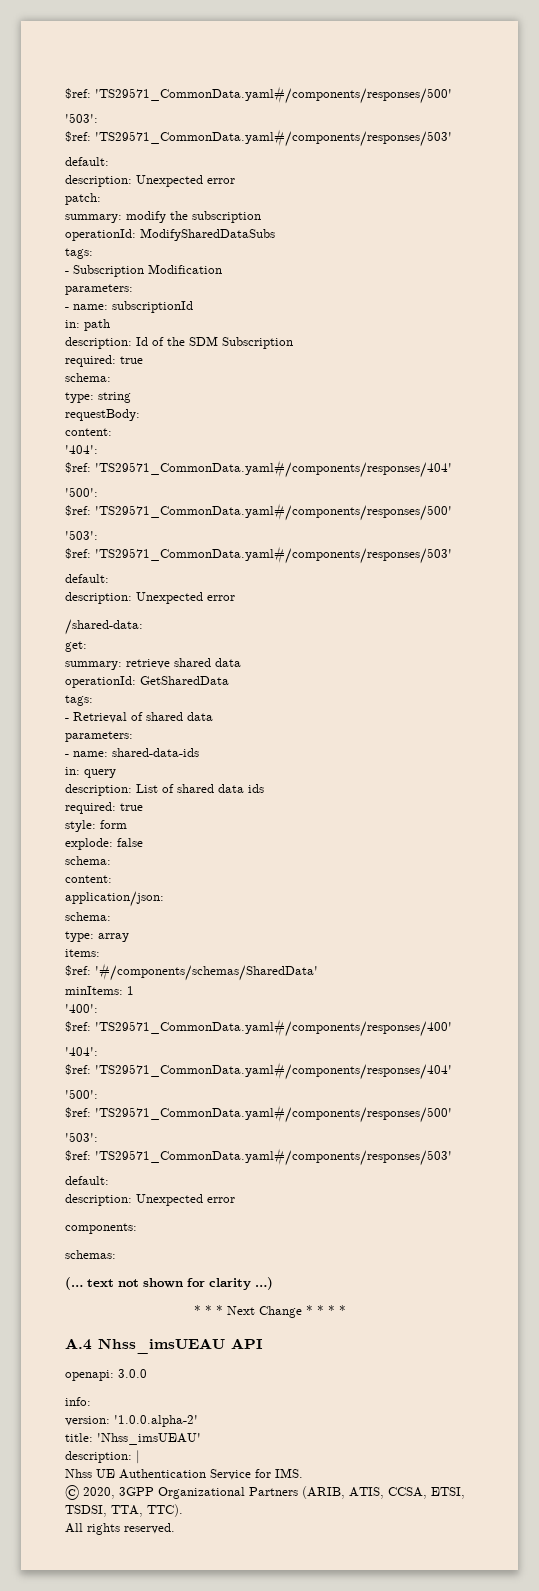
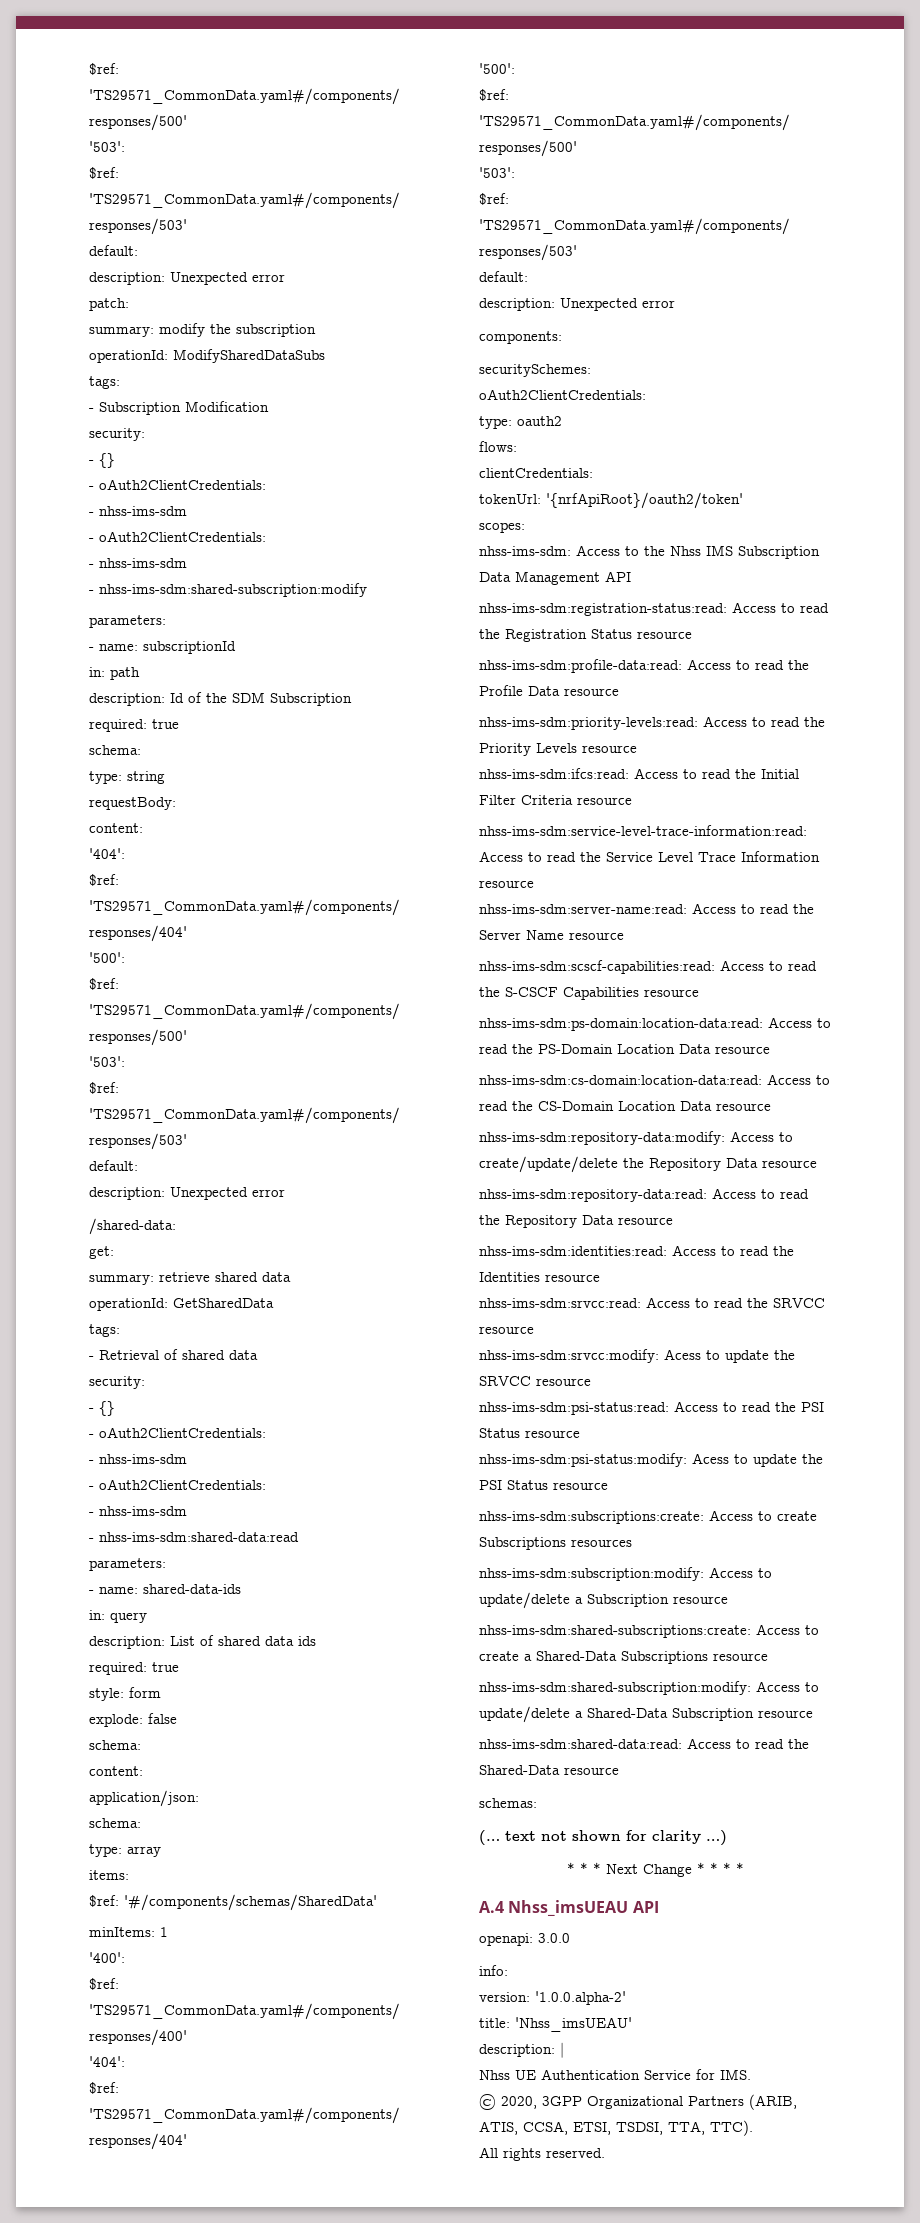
(222, 269) none -> [89,428,145,441] [89,453,115,468] [89,479,266,490] [89,506,187,516] [89,531,266,542] [89,558,187,568] [89,583,367,597] // security: // - {} // - oAuth2ClientCredentials: // - nhss-ims-sdm // - oAuth2ClientCredentials: // - nhss-ims-sdm // - nhss-ims-sdm:shared-subscription:modify
(213, 716) none -> [89,1376,145,1389] [89,1401,115,1416] [89,1427,266,1438] [89,1454,187,1464] [89,1479,266,1490] [89,1506,187,1516] [89,1532,299,1542] // security: // - {} // - oAuth2ClientCredentials: // - nhss-ims-sdm // - oAuth2ClientCredentials: // - nhss-ims-sdm // - nhss-ims-sdm:shared-data:read
(137, 1228) none -> [479,364,591,377] [479,389,646,400] [479,416,562,429] [479,441,517,452] [479,468,593,478] [479,492,743,509] [479,522,525,533] [479,545,820,559] [479,571,631,585] [479,602,829,616] [479,629,692,642] [479,659,809,673] [479,685,619,696] [479,716,825,730] [479,743,637,756] [479,768,799,779] [479,795,632,805] [479,825,807,836] [479,851,820,862] [479,880,534,888] [479,903,814,914] [479,930,624,940] [479,960,817,974] [479,987,699,1000] [479,1017,831,1031] [479,1044,770,1054] [479,1074,830,1085] [479,1101,771,1111] [479,1131,793,1145] [479,1156,817,1173] [479,1188,809,1202] [479,1215,673,1228] [479,1245,794,1256] [479,1272,600,1282] [479,1297,825,1308] [479,1326,534,1334] [479,1349,795,1363] [479,1376,591,1386] [479,1401,824,1415] [479,1428,580,1438] [479,1453,823,1467] [479,1480,608,1490] [479,1510,817,1524] [479,1537,632,1550] [479,1567,772,1581] [479,1592,728,1609] [479,1624,819,1638] [479,1651,768,1664] [479,1681,819,1695] [479,1706,813,1723] [479,1738,809,1749] [479,1765,619,1775] // securitySchemes: // oAuth2ClientCredentials: // type: oauth2 // flows: // clientCredentials: // tokenUrl: '{nrfApiRoot}/oauth2/token' // scopes: // nhss-ims-sdm: Access to the Nhss IMS Subscription Data Management API // nhss-ims-sdm:registration-status:read: Access to read the Registration Status resource // nhss-ims-sdm:profile-data:read: Access to read the Profile Data resource // nhss-ims-sdm:priority-levels:read: Access to read the Priority Levels resource // nhss-ims-sdm:ifcs:read: Access to read the Initial Filter Criteria resource // nhss-ims-sdm:service-level-trace-information:read: Access to read the Service Level Trace Information resource // nhss-ims-sdm:server-name:read: Access to read the Server Name resource // nhss-ims-sdm:scscf-capabilities:read: Access to read the S-CSCF Capabilities resource // nhss-ims-sdm:ps-domain:location-data:read: Access to read the PS-Domain Location Data resource // nhss-ims-sdm:cs-domain:location-data:read: Access to read the CS-Domain Location Data resource // nhss-ims-sdm:repository-data:modify: Access to create/update/delete the Repository Data resource // nhss-ims-sdm:repository-data:read: Access to read the Repository Data resource // nhss-ims-sdm:identities:read: Access to read the Identities resource // nhss-ims-sdm:srvcc:read: Access to read the SRVCC resource // nhss-ims-sdm:srvcc:modify: Acess to update the SRVCC resource // nhss-ims-sdm:psi-status:read: Access to read the PSI Status resource // nhss-ims-sdm:psi-status:modify: Acess to update the PSI Status resource // nhss-ims-sdm:subscriptions:create: Access to create Subscriptions resources // nhss-ims-sdm:subscription:modify: Access to update/delete a Subscription resource // nhss-ims-sdm:shared-subscriptions:create: Access to create a Shared-Data Subscriptions resource // nhss-ims-sdm:shared-subscription:modify: Access to update/delete a Shared-Data Subscription resource // nhss-ims-sdm:shared-data:read: Access to read the Shared-Data resource

